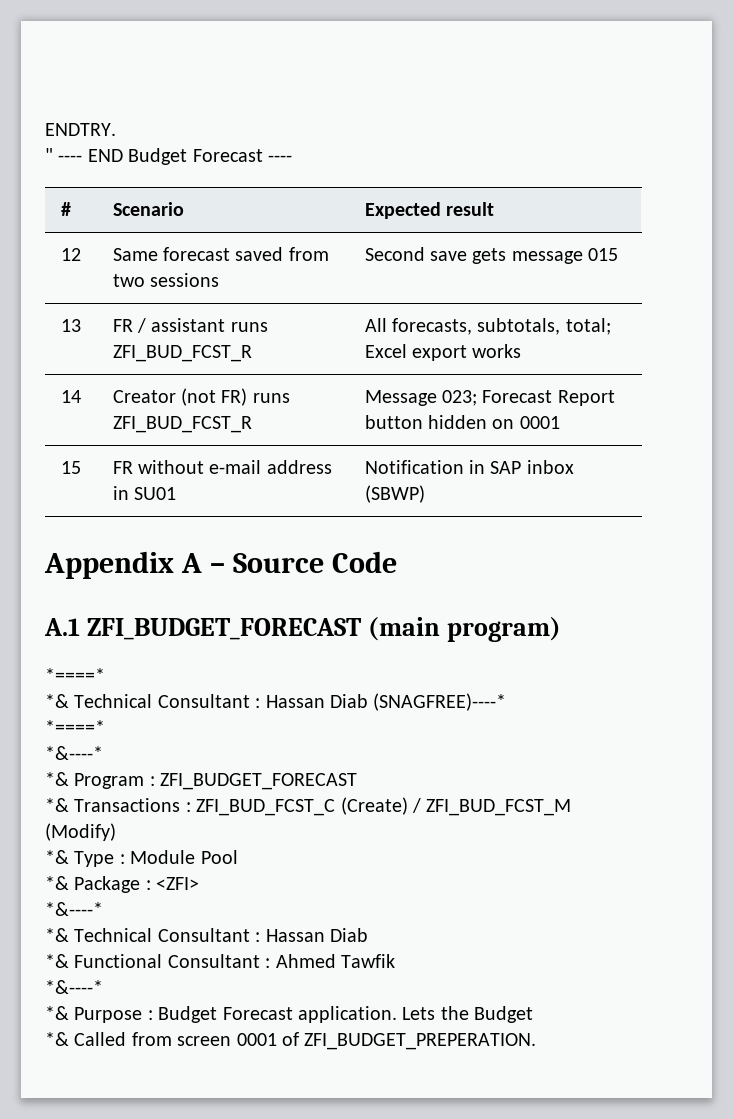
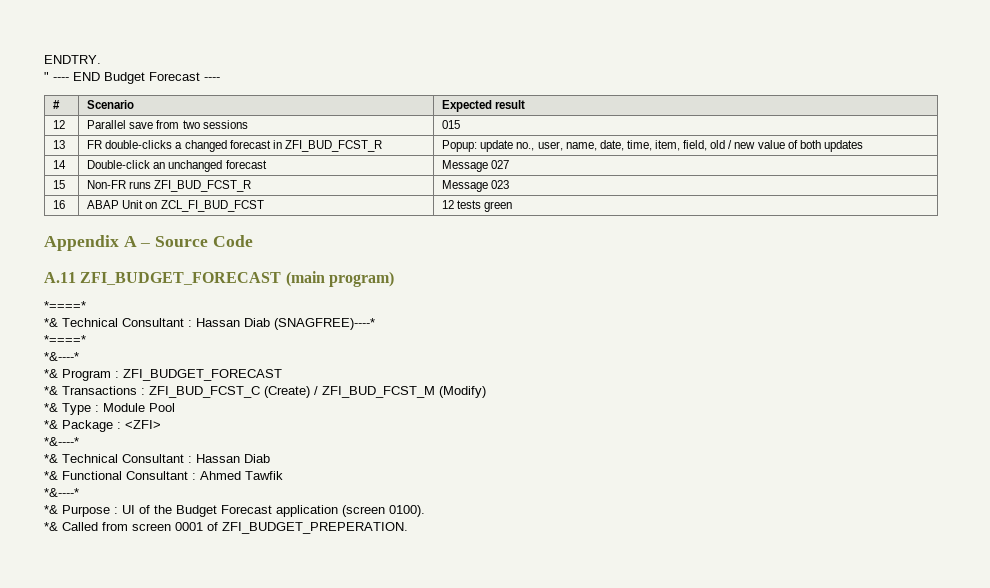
[112,247,284,261] Same forecast saved -> [87,120,154,129] Parallel save
[364,247,583,264] Second save gets message -> (248, 124) none
[136,318,268,333] [112,345,252,362] [364,318,611,335] [364,344,522,361] [60,390,81,403] [112,388,290,406] [112,416,252,433] [364,390,615,406] [364,415,560,429] [60,461,81,474] [112,460,332,474] [112,486,176,500] [364,460,574,474] [364,485,425,503] / assistant runs ZFI_BUD_FCST_R | All forecasts, subtotals, total; Excel export works // 14 | Creator (not FR) runs ZFI_BUD_FCST_R | Message 023; Forecast Report button hidden on 0001 // 15 | FR without e-mail address in SU01 | Notification in SAP inbox (SBWP) -> [105,140,382,152] [442,140,863,152] [53,160,67,169] [87,160,267,172] [442,160,510,172] [53,180,66,189] [87,180,252,192] [442,180,510,192] [53,200,66,209] [87,200,264,212] [442,200,513,212] double-clicks a changed forecast in ZFI_BUD_FCST_R | Popup: update no., user, name, date, time, item, field, old / new value of both updates // 14 | Double-click an unchanged forecast | Message 027 // 15 | Non-FR runs ZFI_BUD_FCST_R | Message 023 // 16 | ABAP Unit on ZCL_FI_BUD_FCST | 12 tests green
[44,618,80,636] A.1 -> [44,272,76,283] A.11
[158,1006,534,1023] Budget Forecast application. Lets the Budget -> [122,505,425,517] UI of the Budget Forecast application (screen 0100).

